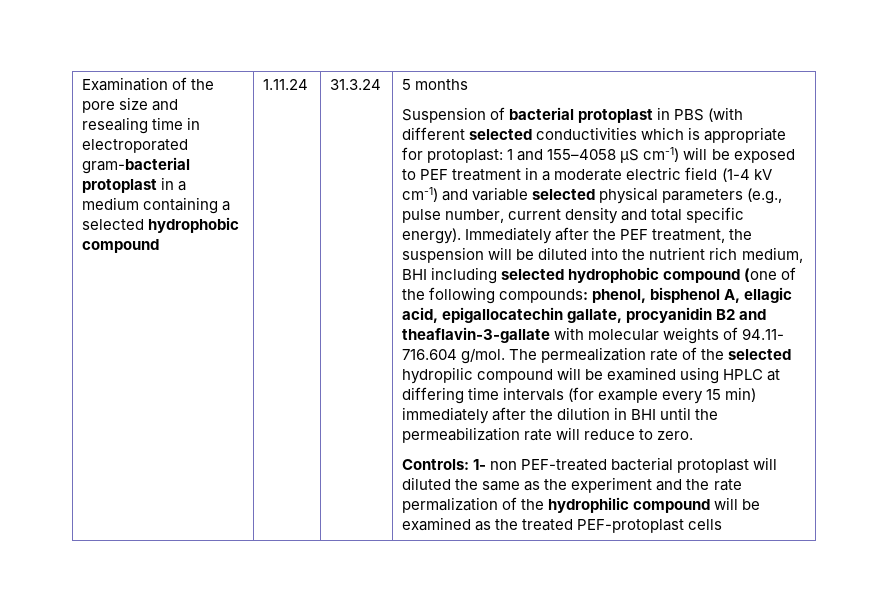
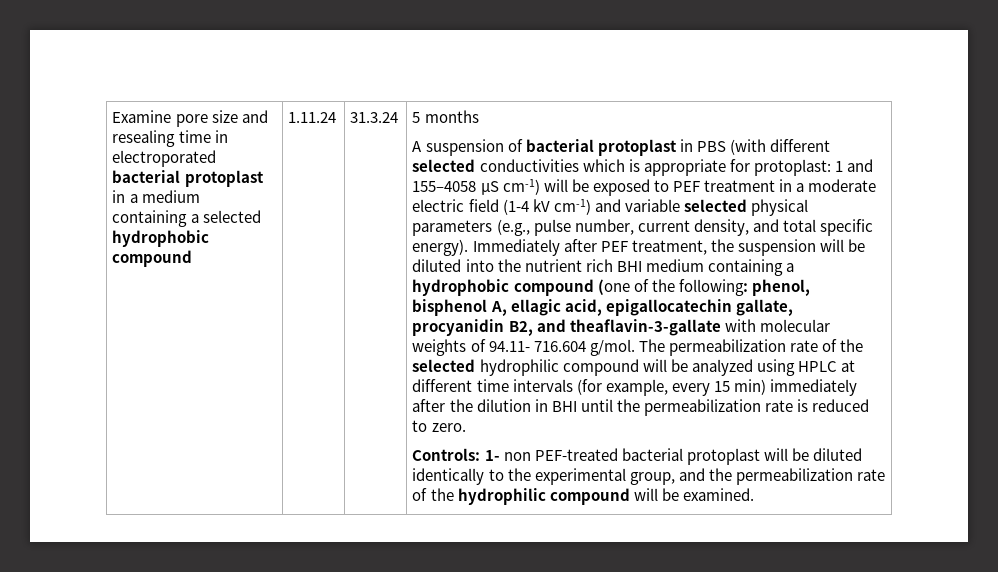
[82,77,215,91] Examination of the -> [112,110,172,123] Examine
[82,157,191,174] gram-bacterial -> [112,170,181,183] bacterial
[402,107,487,123] Suspension -> [412,139,504,156] A suspension
[565,207,619,224] density -> [693,219,749,236] density,
[593,229,617,240] the -> (597, 245) none
[741,247,803,263] [402,267,565,284] medium, BHI including selected -> [616,259,794,276] BHI medium containing a
[429,287,589,304] following compounds: -> [678,279,748,296] following:
[716,309,736,320] B2 -> [508,321,533,336] B2,
[541,347,647,363] permealization -> [668,339,786,356] permeabilization
[402,367,677,384] hydropilic compound will be examined -> [479,359,753,376] hydrophilic compound will be analyzed
[402,387,465,404] differing -> [412,379,473,392] different
[598,389,659,403] example -> [605,379,668,396] example,
[556,427,636,440] will reduce -> [796,399,869,412] is reduced
[402,477,742,493] [402,497,499,513] diluted the same as the experiment and the rate permalization -> [791,448,862,461] [412,468,885,485] be diluted identically to the experimental group, and the permeabilization rate
[402,517,723,533] examined as the treated PEF-protoplast cells -> [682,488,754,501] examined.

